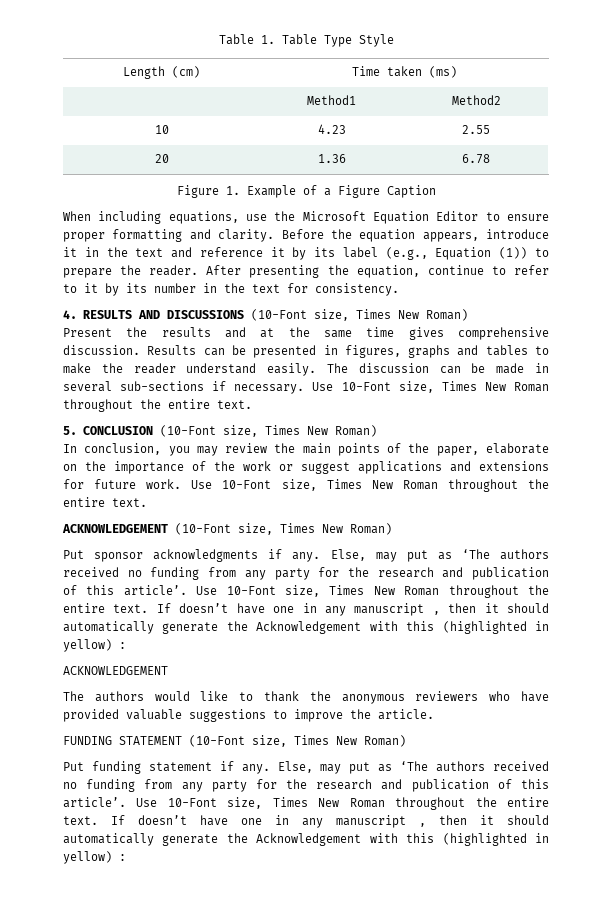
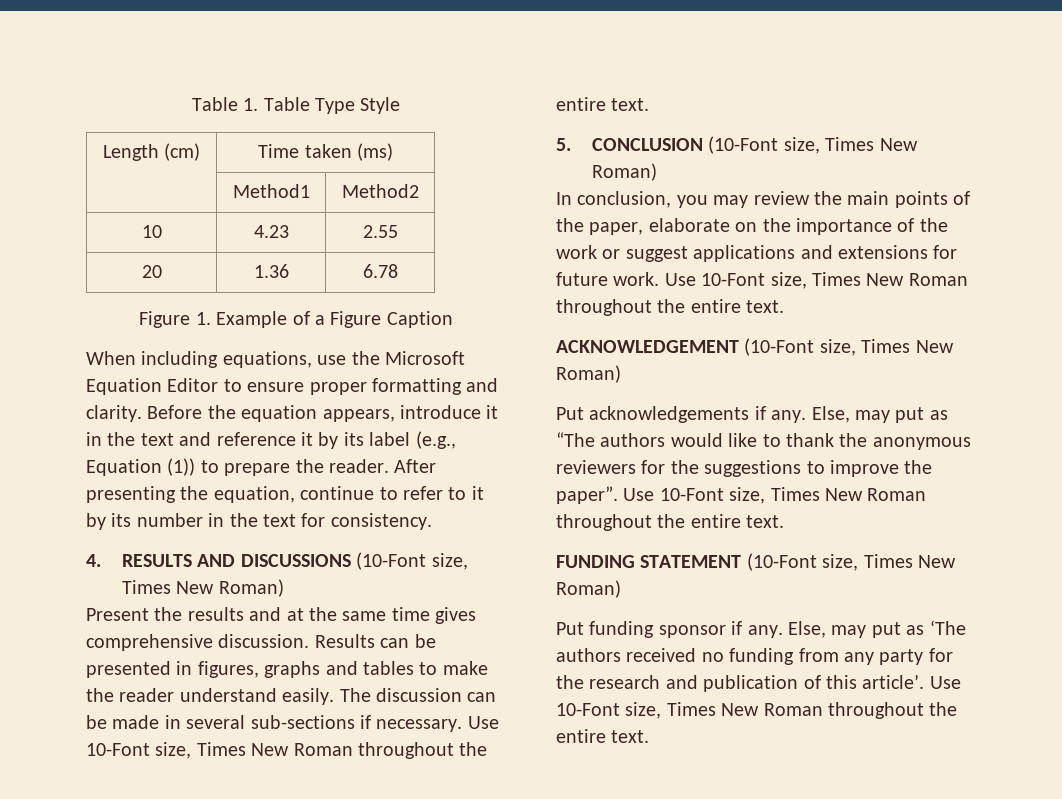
[94,549,259,562] sponsor acknowledgments -> [589,406,948,423] [556,432,971,450] [556,460,933,477] [556,486,927,504] [556,514,785,531] [556,553,956,571] [556,580,621,598] [556,621,726,638] acknowledgements if any. Else, may put as “The authors would like to thank the anonymous reviewers for the suggestions to improve the paper”. Use 10-Font size, Times New Roman throughout the entire text. // FUNDING STATEMENT (10-Font size, Times New Roman) // Put funding sponsor
[156,603,549,616] [63,621,549,634] [63,639,126,652] [63,666,168,675] [63,691,550,704] [63,709,434,722] [63,735,406,747] [63,761,550,774] [63,779,549,792] [63,797,550,810] [63,815,549,828] [63,833,549,846] [63,851,126,864] If doesn’t have one in any manuscript , then it should automatically generate the Acknowledgement with this (highlighted in yellow) : // ACKNOWLEDGEMENT // The authors would like to thank the anonymous reviewers who have provided valuable suggestions to improve the article. // FUNDING STATEMENT (10-Font size, Times New Roman) // Put funding statement if any. Else, may put as ‘The authors received no funding from any party for the research and publication of this article’. Use 10-Font size, Times New Roman throughout the entire text. If doesn’t have one in any manuscript , then it should automatically generate the Acknowledgement with this (highlighted in yellow) : -> (650, 736) none

